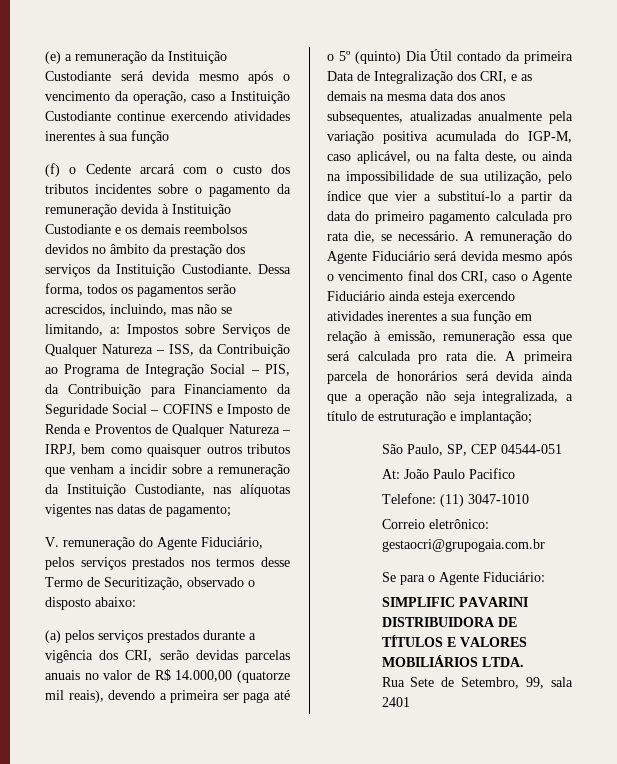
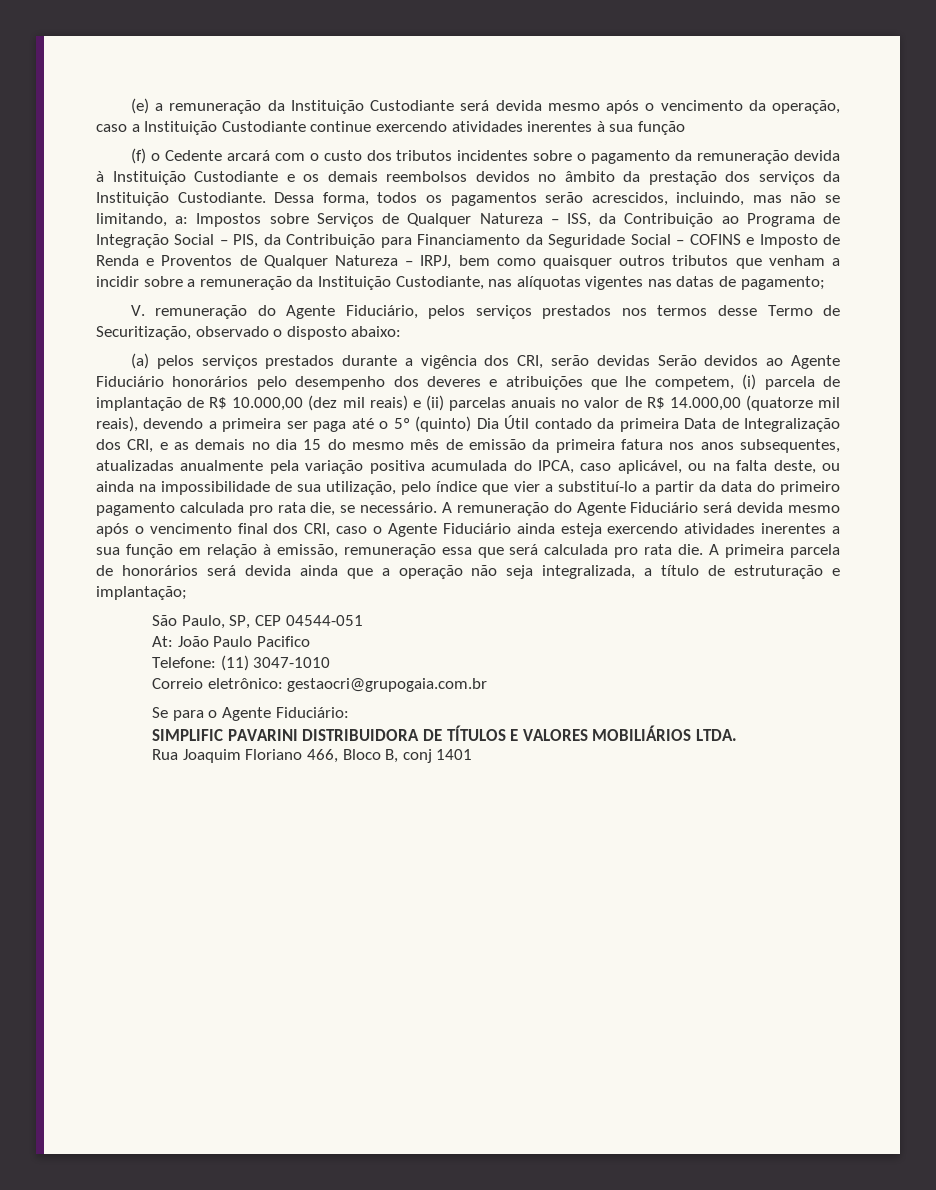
(238, 655) none -> [657,355,840,369] [96,374,840,390] [96,395,444,411] Serão devidos ao Agente Fiduciário honorários pelo desempenho dos deveres e atribuições que lhe competem, (i) parcela de implantação de R$ 10.000,00 (dez mil reais) e (ii)
[370,91,476,101] na mesma data dos -> [251,439,695,453] no dia 15 do mesmo mês de emissão da primeira fatura nos
[528,131,572,143] IGP-M, -> [538,460,574,474] IPCA,
[410,677,573,689] [381,697,410,707] Sete de Setembro, 99, sala 2401 -> [182,749,473,763] Joaquim Floriano 466, Bloco B, conj 1401

